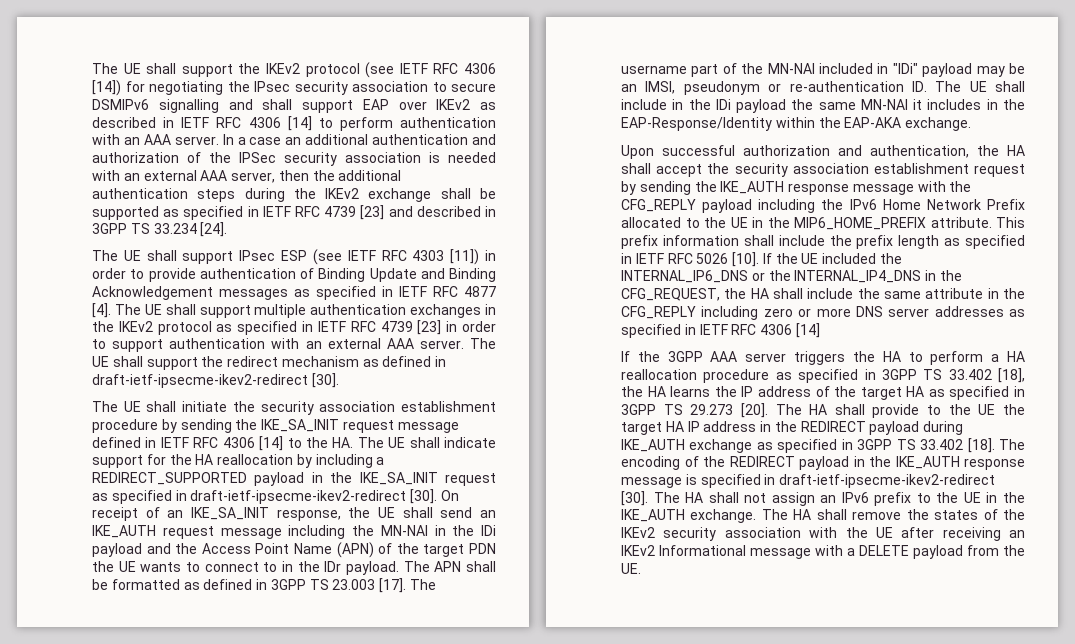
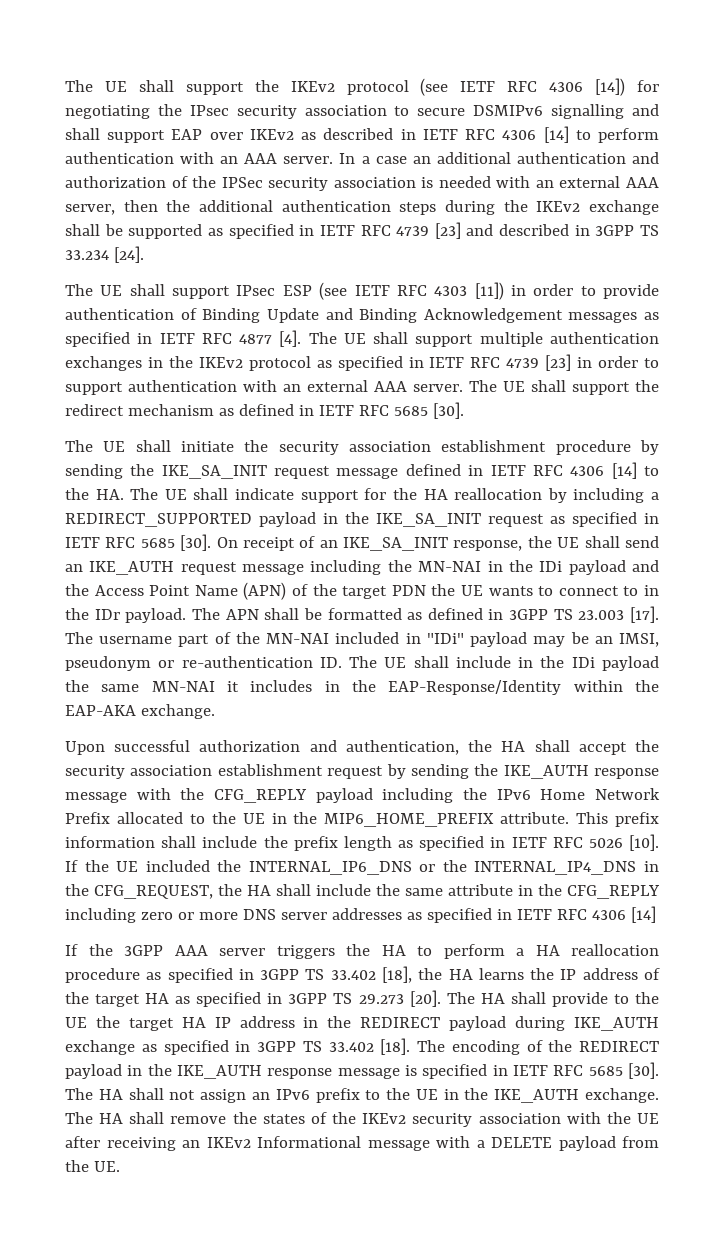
[92,374,308,388] draft-ietf-ipsecme-ikev2-redirect -> [318,405,428,416] IETF RFC 5685
[190,490,407,504] draft-ietf-ipsecme-ikev2-redirect -> [65,537,175,548] IETF RFC 5685
[779,474,996,488] draft-ietf-ipsecme-ikev2-redirect -> [512,1065,623,1076] IETF RFC 5685

